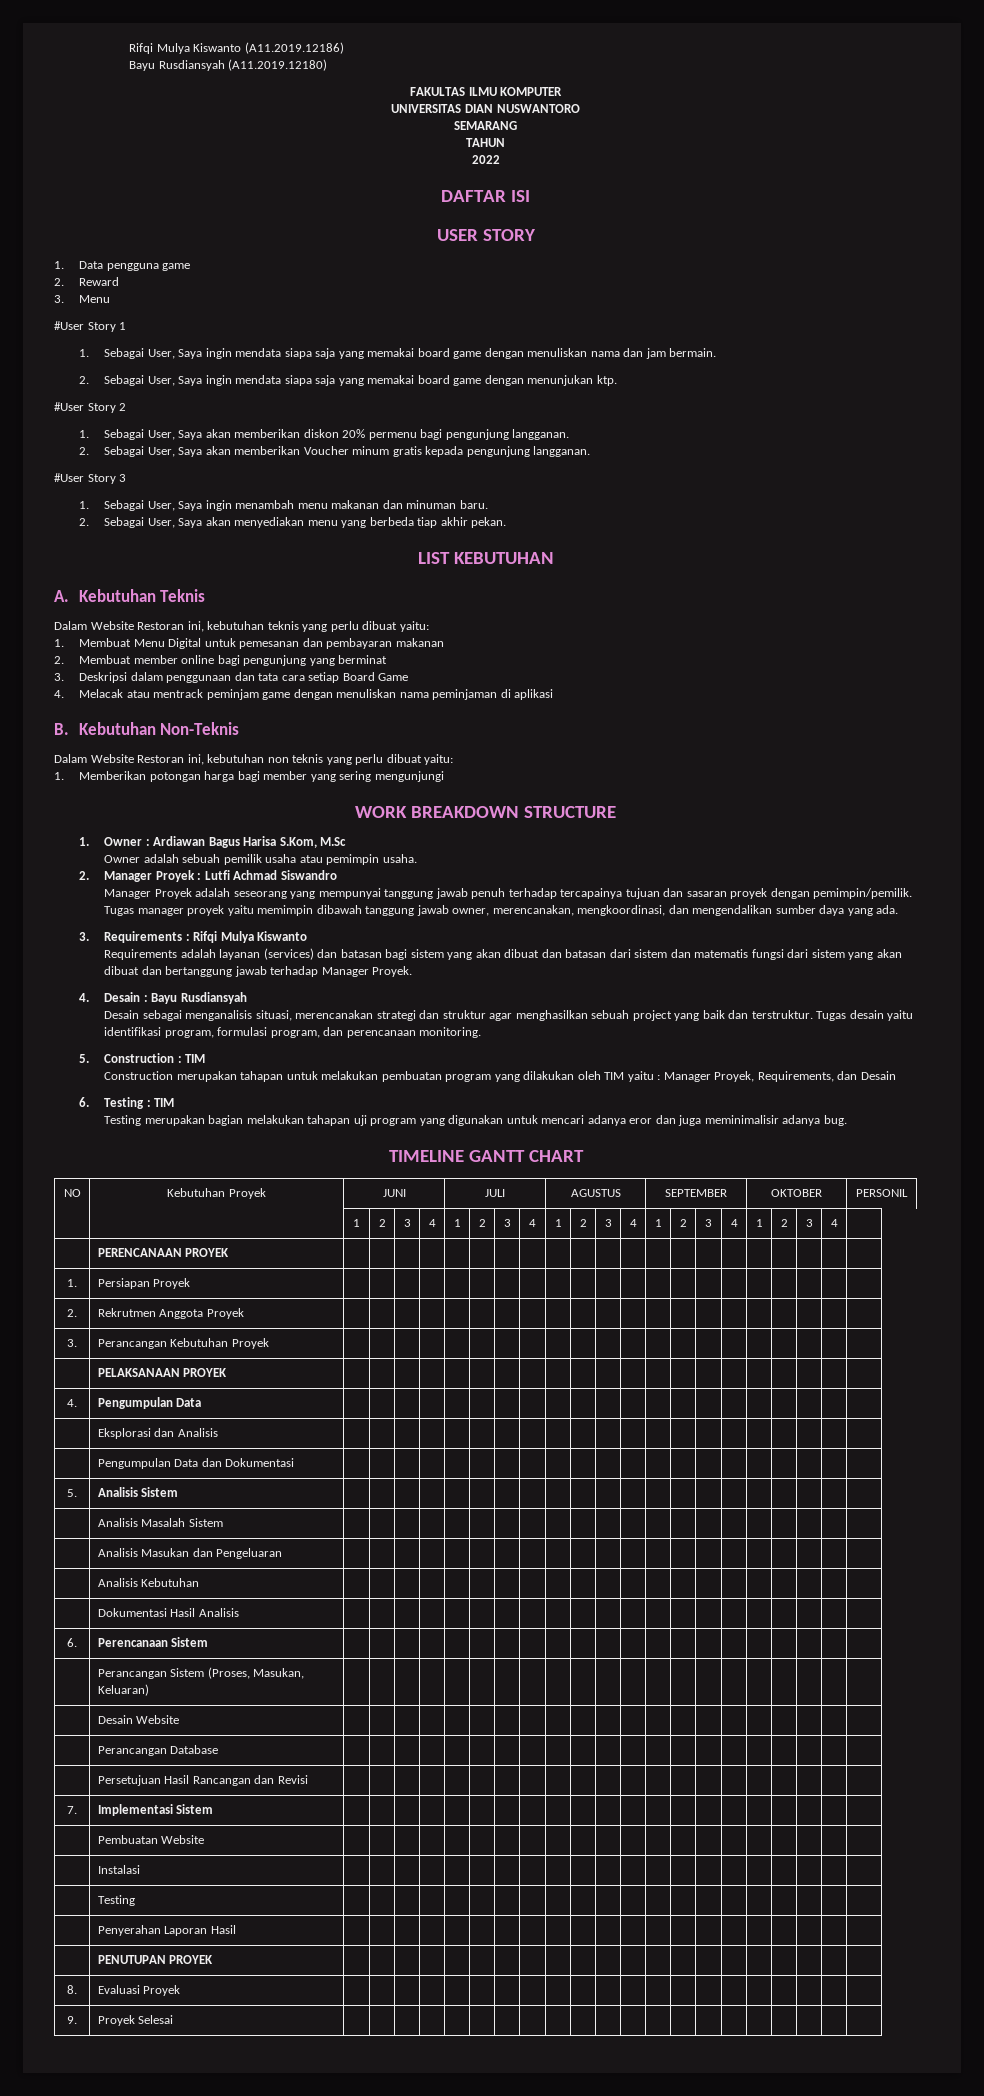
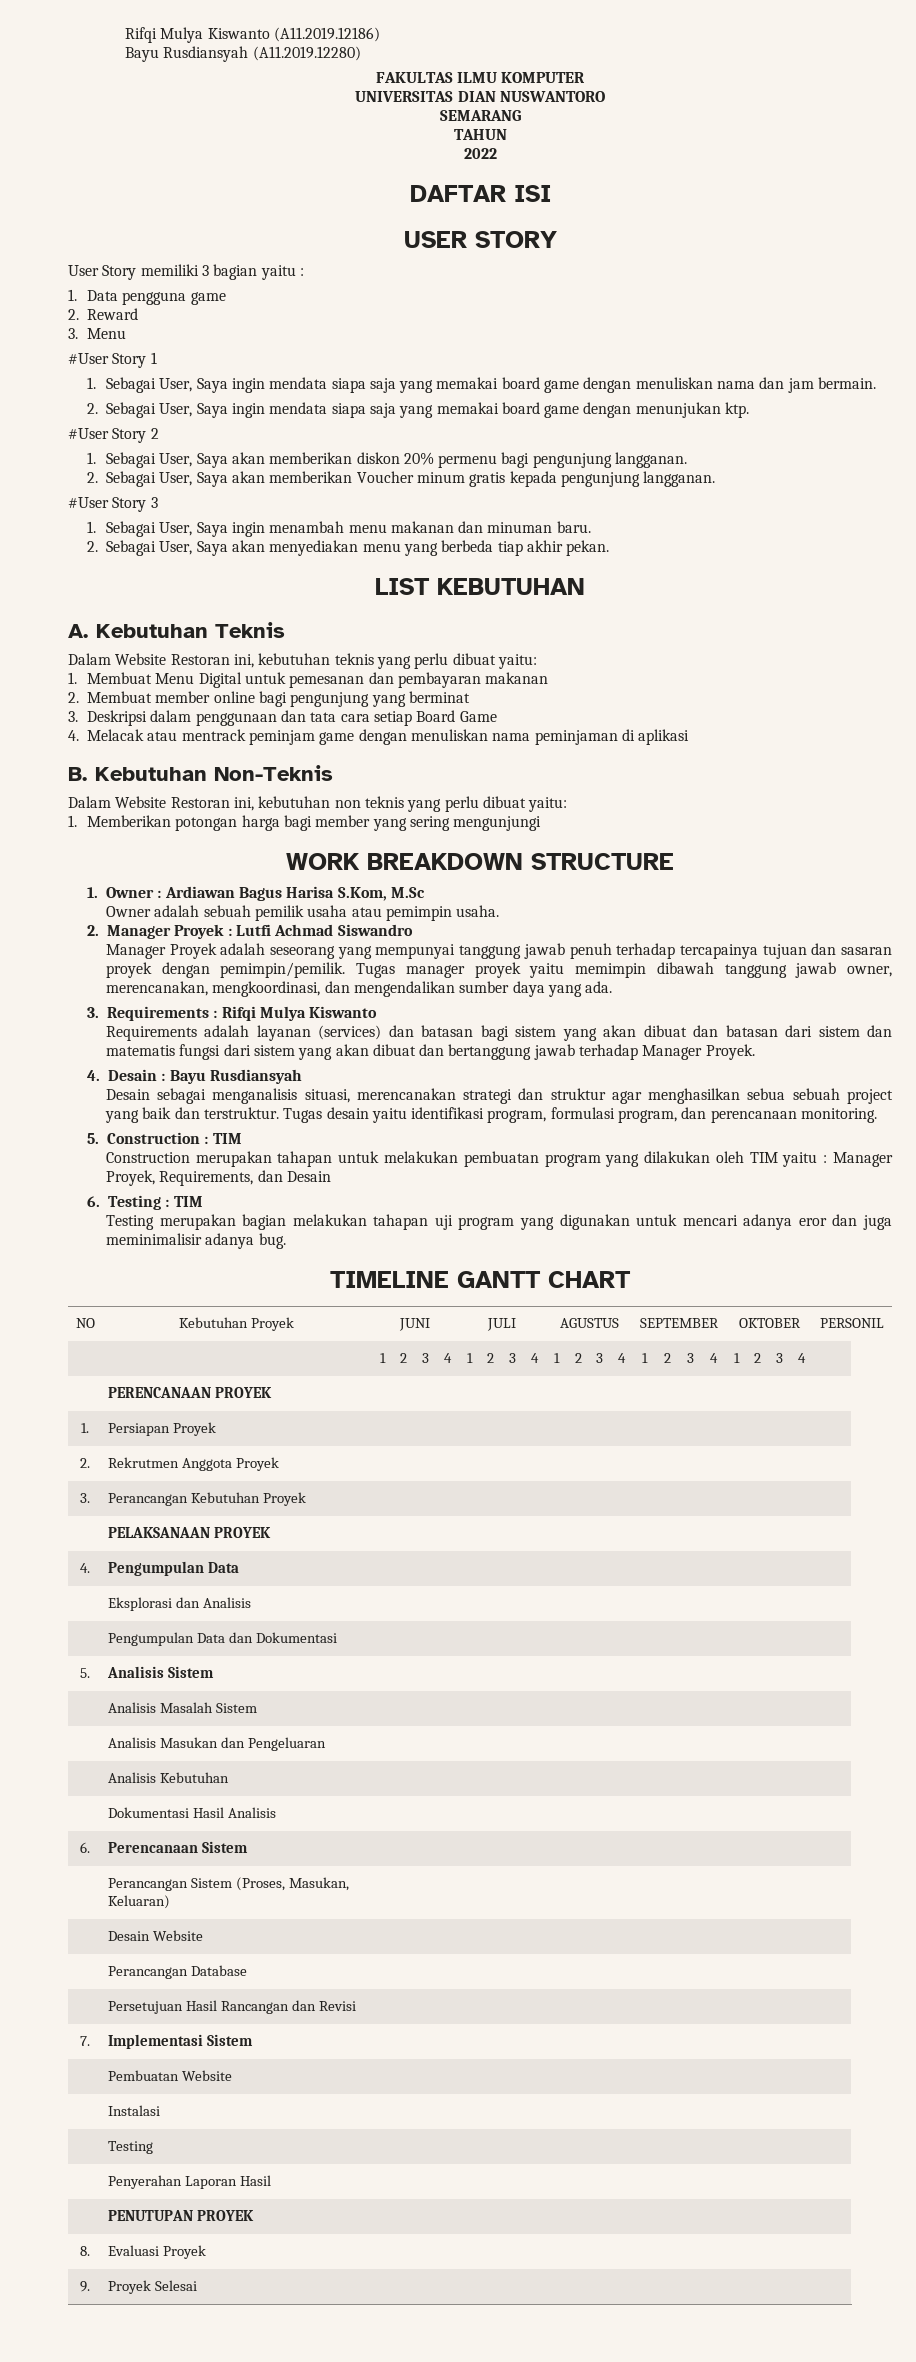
[228,59,328,71] (A11.2019.12180) -> [252,46,361,61] (A11.2019.12280)
(536, 235) none -> [68,264,304,280] // User Story memiliki 3 bagian yaitu :
(588, 1015) none -> [747,1088,786,1100] sebua

